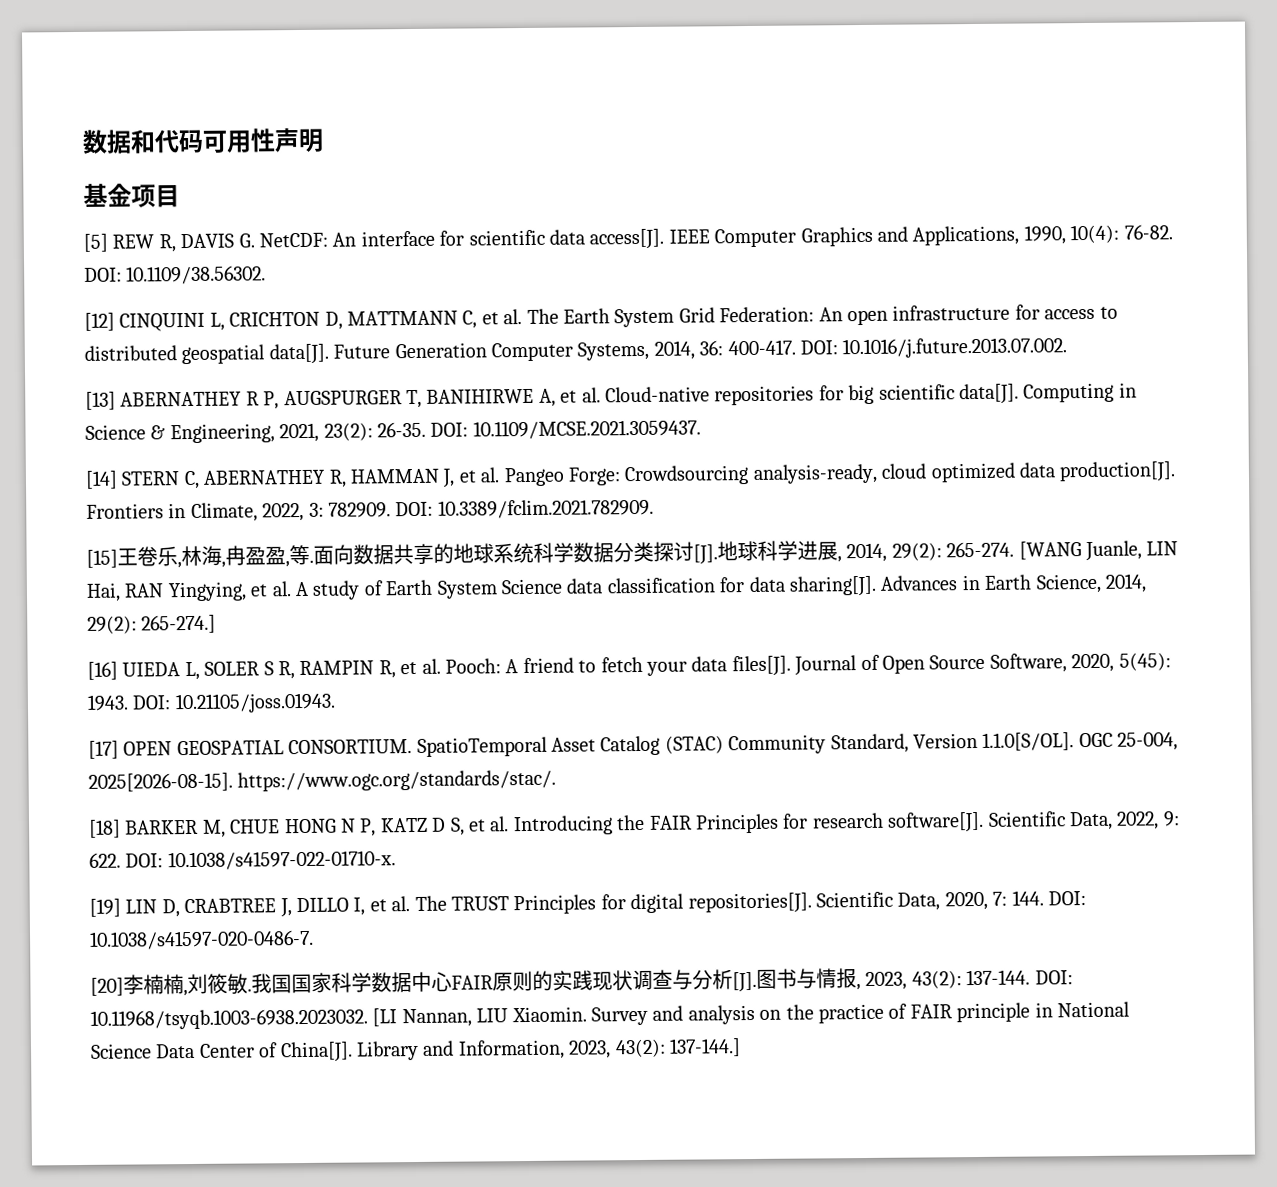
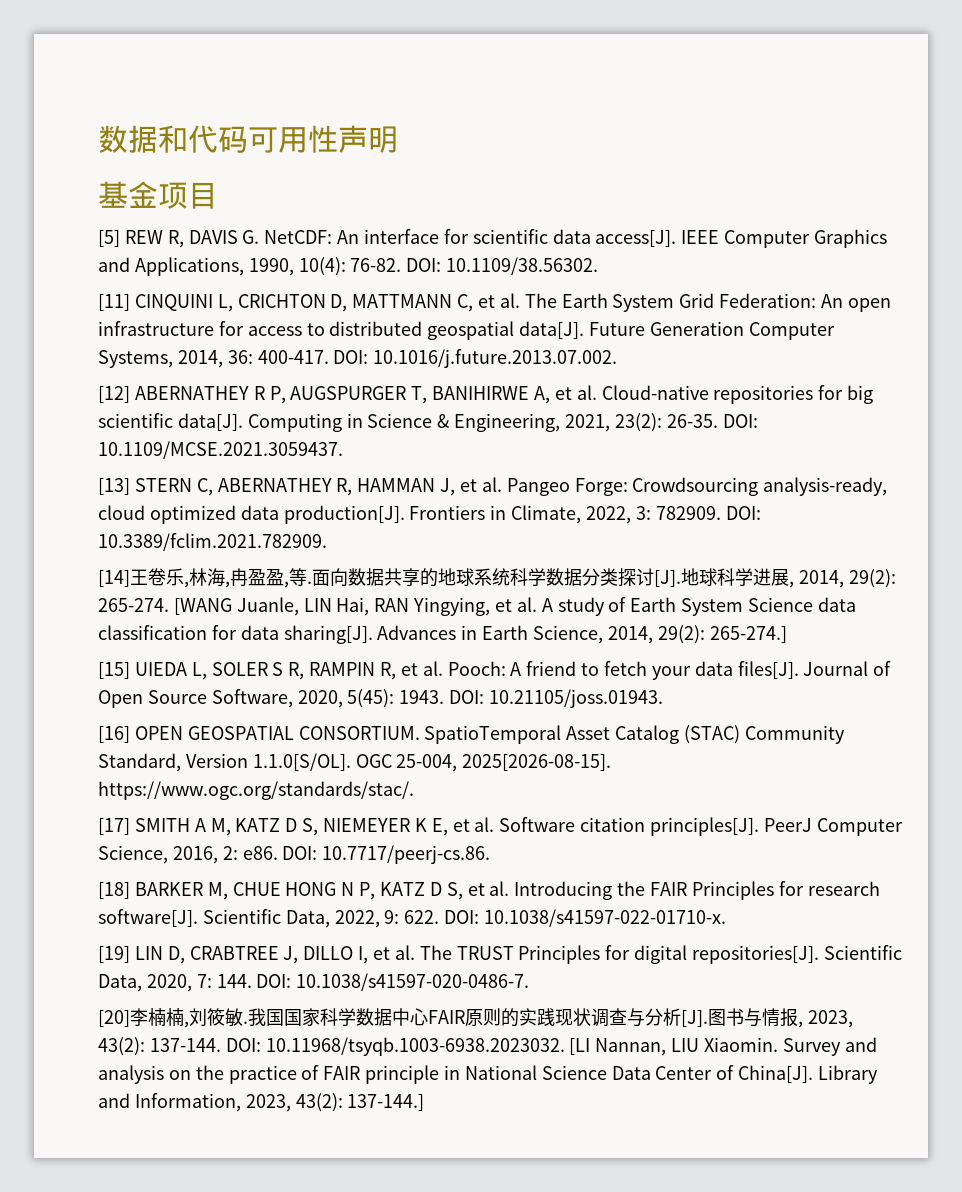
[84,312,115,331] [12] -> [98,294,130,311] [11]
[85,391,116,410] [13] -> [98,386,130,403] [12]
[85,470,118,489] [14] -> [98,478,130,495] [13]
[86,549,118,568] [15] -> [98,570,130,587] [14]
[87,661,118,680] [16] -> [98,662,130,679] [15]
[88,740,119,759] [17] -> [98,726,130,743] [16]
(557, 780) none -> [98,817,903,836] [98,845,491,864] // [17] SMITH A M, KATZ D S, NIEMEYER K E, et al. Software citation principles[J]. PeerJ Computer Science, 2016, 2: e86. DOI: 10.7717/peerj-cs.86.

